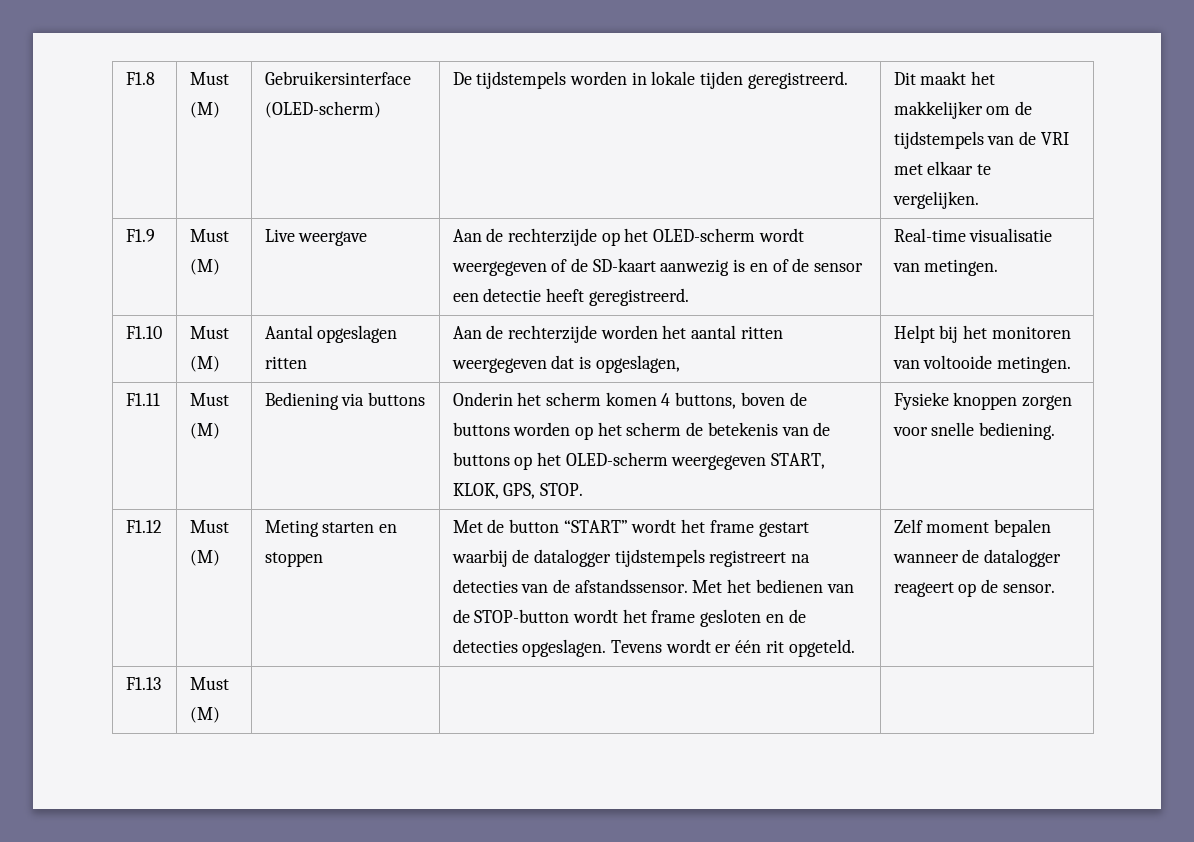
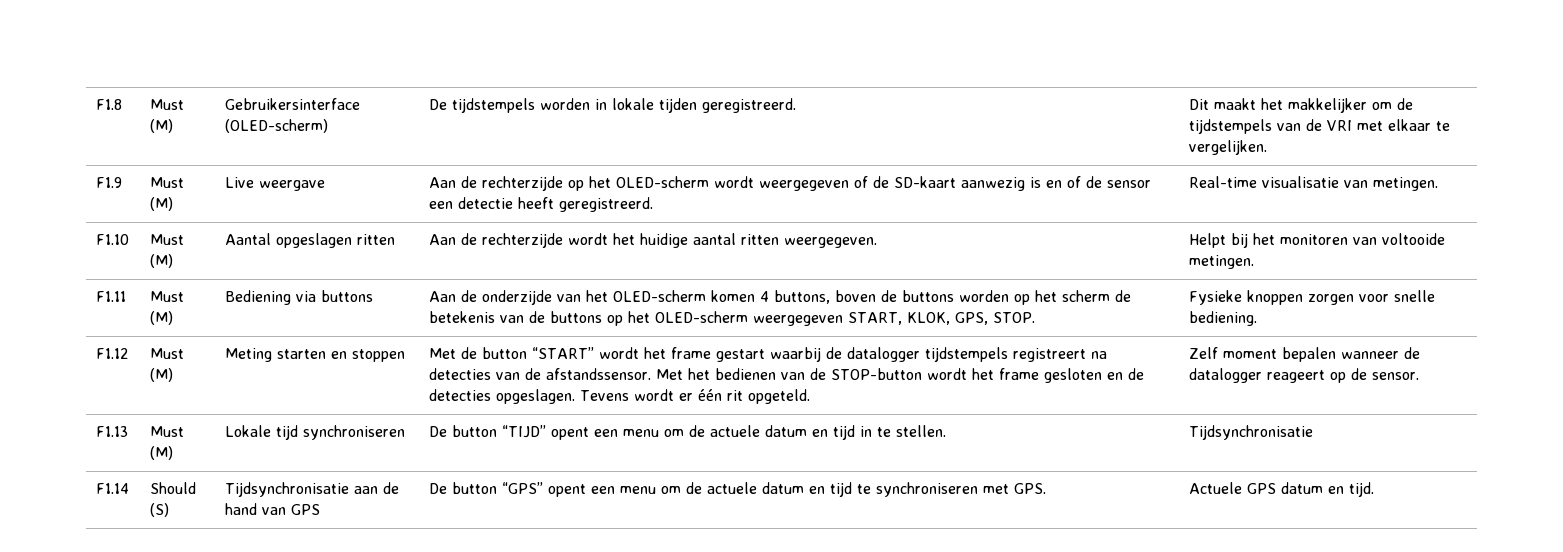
[600,325,783,339] [451,355,680,373] worden het aantal ritten weergegeven dat is opgeslagen, -> [568,233,878,248] wordt het huidige aantal ritten weergegeven.
[452,392,601,406] Onderin het scherm -> [429,290,707,305] Aan de onderzijde van het OLED-scherm
(220, 715) | | -> [225,425,406,440] [429,425,947,440] [1189,425,1314,440] [96,483,130,494] [150,482,197,494] [150,503,170,517] [225,482,400,497] [225,503,321,515] [429,482,1047,497] [1189,482,1375,497] Lokale tijd synchroniseren | De button “TIJD” opent een menu om de actuele datum en tijd in te stellen. | Tijdsynchronisatie // F1.14 | Should (S) | Tijdsynchronisatie aan de hand van GPS | De button “GPS” opent een menu om de actuele datum en tijd te synchroniseren met GPS. | Actuele GPS datum en tijd.

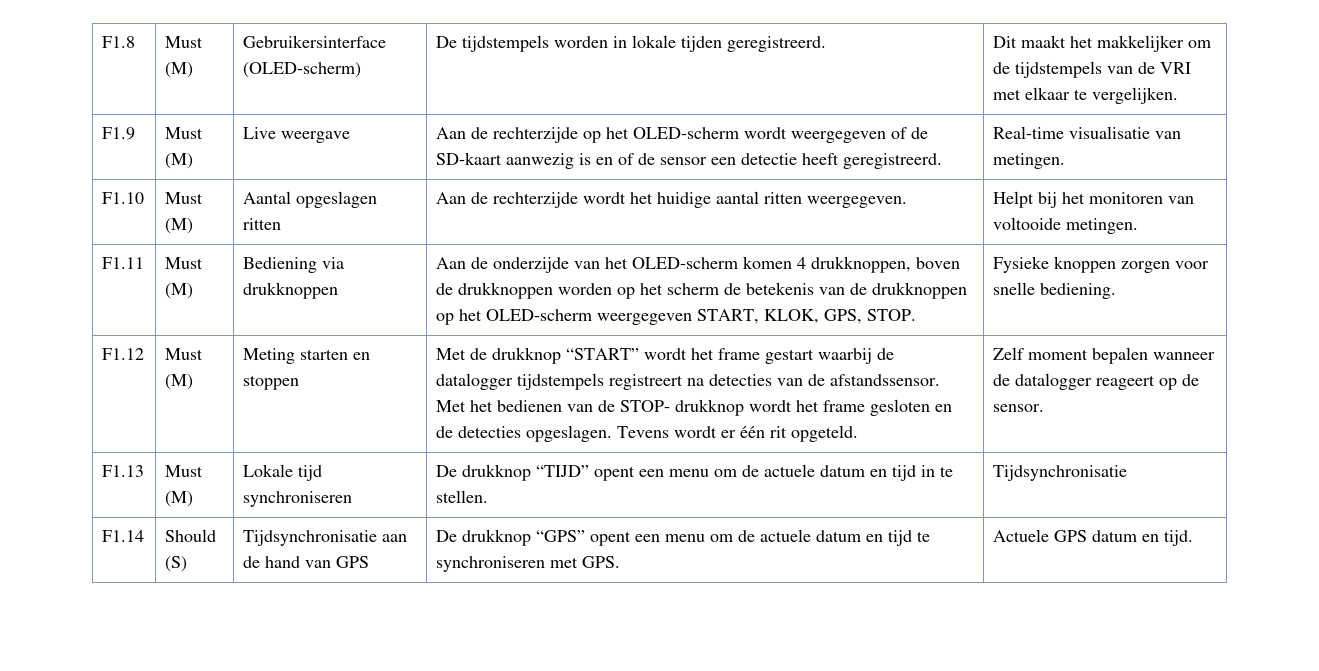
[321,290,374,302] buttons -> [243,282,339,299] drukknoppen
[774,290,831,304] buttons, -> [811,256,912,273] drukknoppen,
[902,290,955,302] buttons -> [458,282,554,299] drukknoppen
[550,311,603,323] buttons -> [872,282,968,299] drukknoppen
[482,347,528,359] button -> [492,347,562,364] drukknop
[831,368,923,380] STOP-button -> [620,399,745,416] STOP- drukknop
[452,425,498,437] button -> [462,464,532,481] drukknop
[452,482,498,494] button -> [462,529,532,546] drukknop

